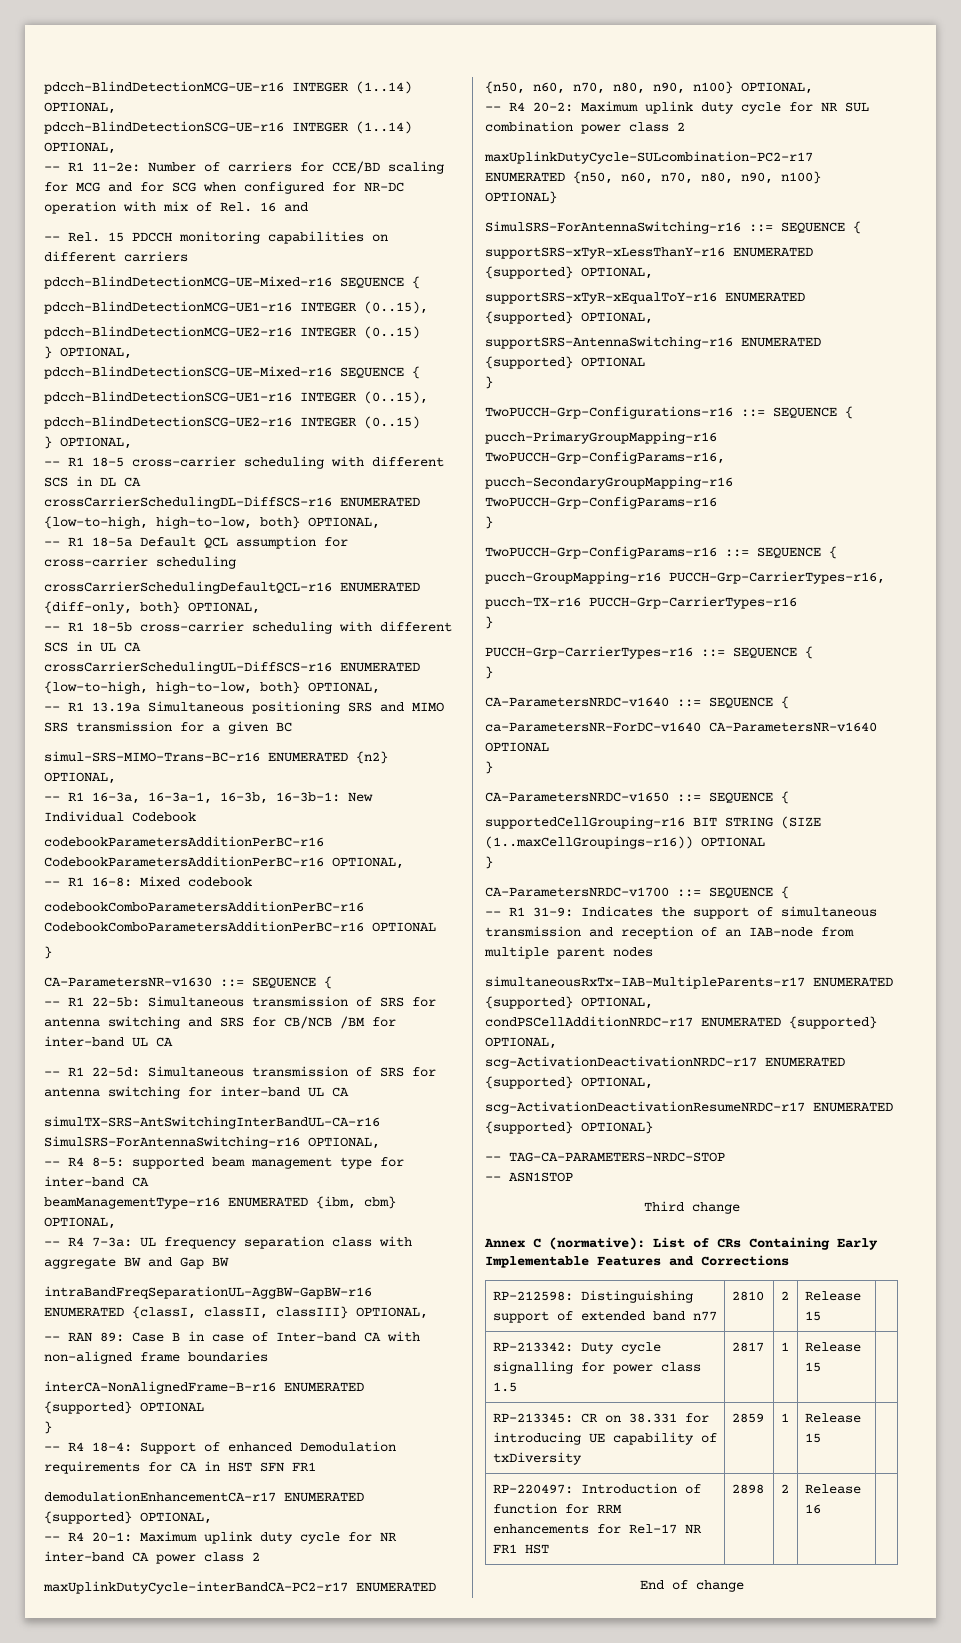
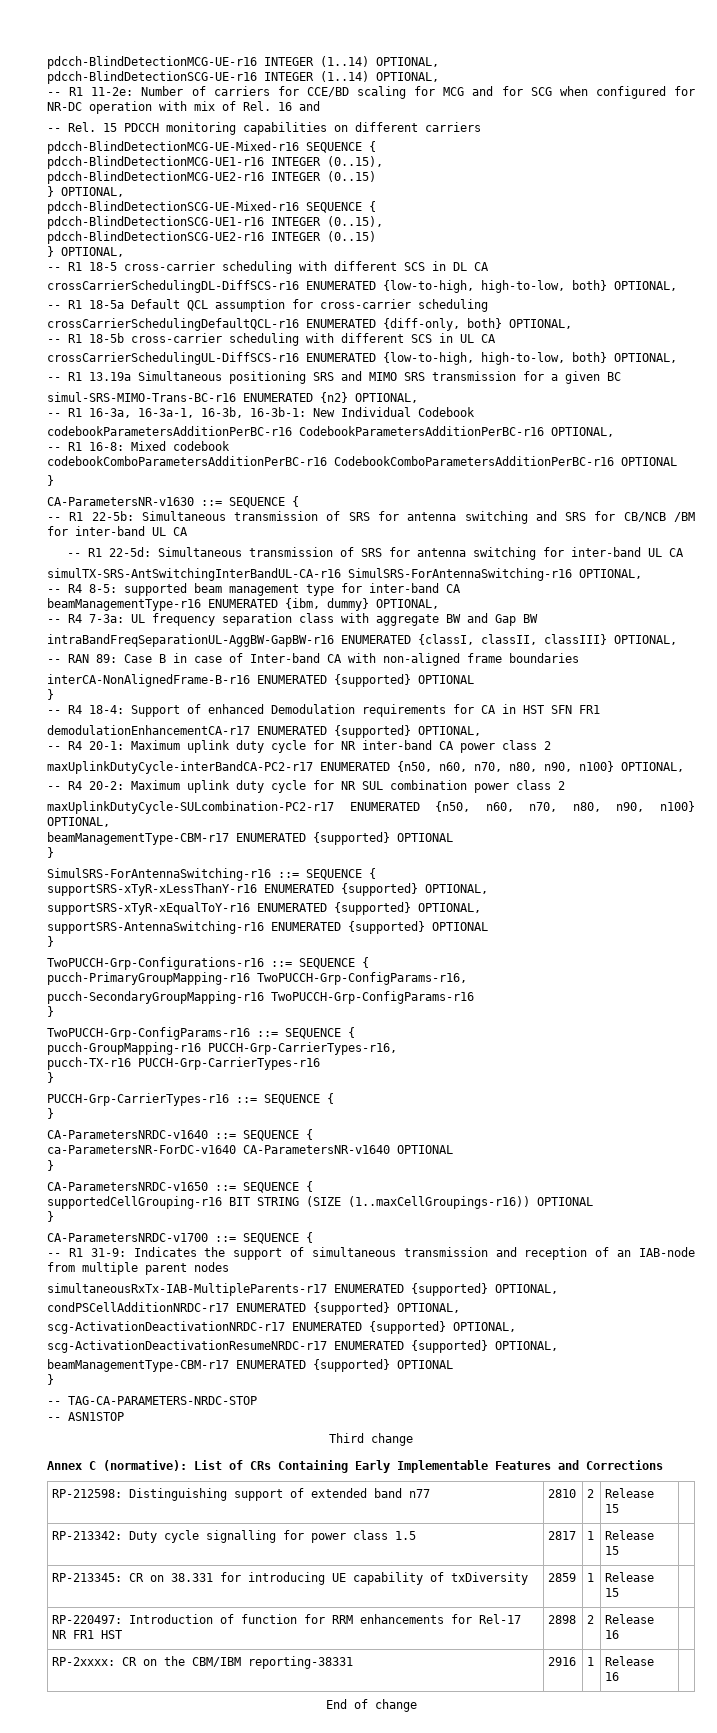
[364,1196,396,1209] cbm} -> [327,598,369,611] dummy}
[485,191,557,204] OPTIONAL} -> [47,817,110,827] [47,832,453,845] [47,847,54,858] OPTIONAL, // beamManagementType-CBM-r17 ENUMERATED {supported} OPTIONAL // }
[581,1121,653,1134] OPTIONAL} -> [495,1341,558,1351] [47,1359,453,1372] [47,1374,54,1385] OPTIONAL, // beamManagementType-CBM-r17 ENUMERATED {supported} OPTIONAL // }
(821, 1509) none -> [52,1656,354,1669] [548,1657,577,1666] [587,1657,595,1666] [605,1656,655,1666] [605,1672,620,1681] // RP-2xxxx: CR on the CBM/IBM reporting-38331 | 2916 | 1 | Release 16 |

